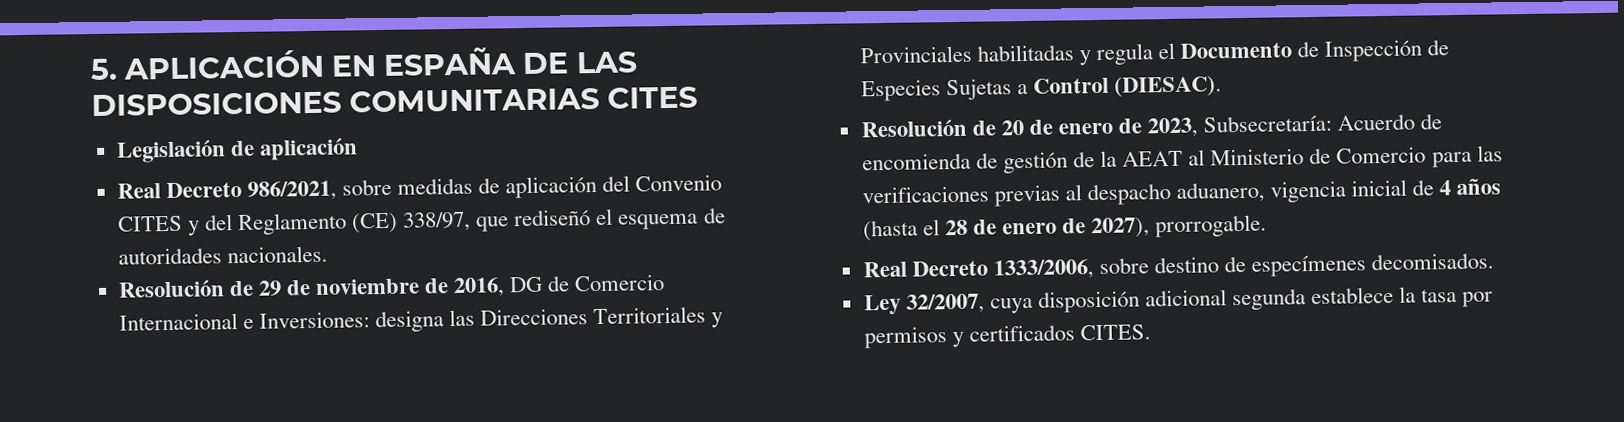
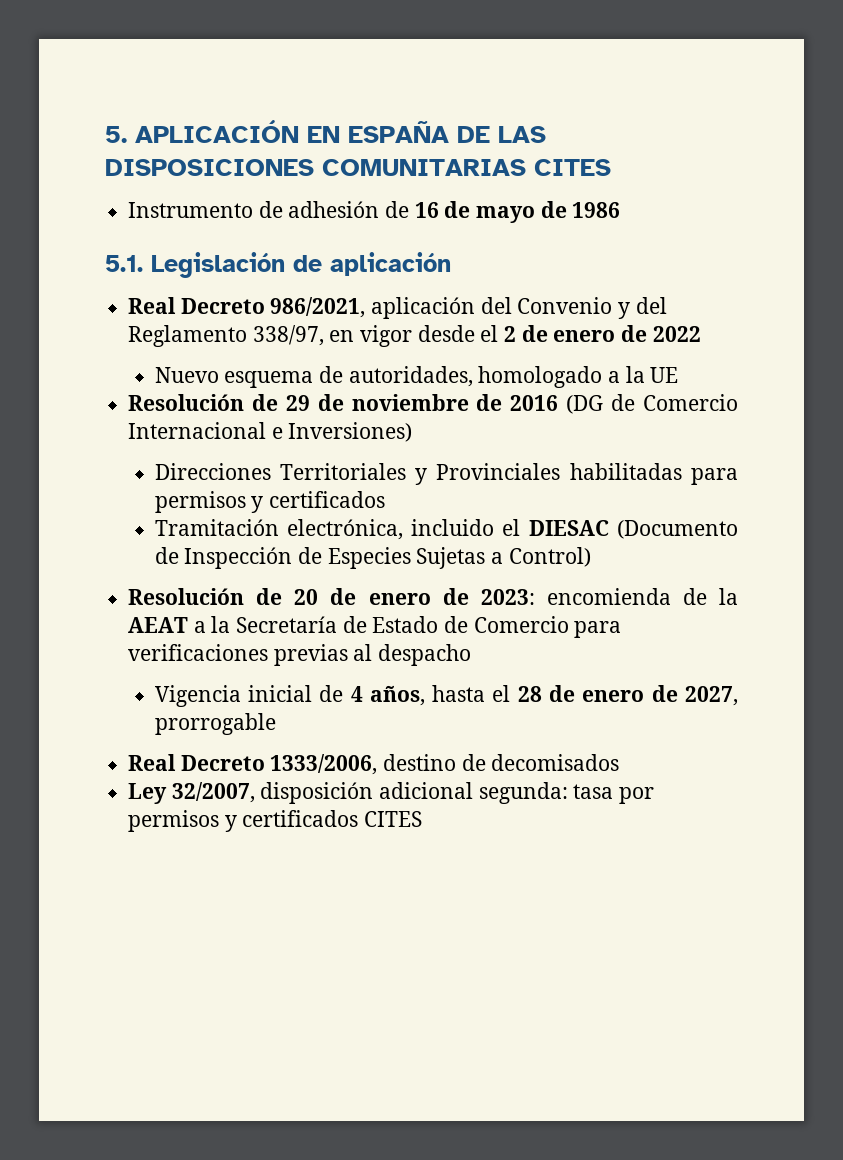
(699, 97) none -> [128,201,621,223] [105,255,143,272] Instrumento de adhesión de 16 de mayo de 1986 // 5.1.
[341,177,501,196] sobre medidas de -> (366, 307) none
[117,215,183,232] CITES -> (613, 305) none
[351,207,726,234] [117,245,328,265] (CE) 338/97, que rediseñó el esquema de autoridades nacionales. -> [252,325,701,347] [154,366,679,388] 338/97, en vigor desde el 2 de enero de 2022 // Nuevo esquema de autoridades, homologado a la UE
[453,276,544,298] 2016, DG -> [510,395,604,414] 2016 (DG
[258,309,476,333] Inversiones: designa las -> [288,422,413,442] Inversiones) //
[1078,42,1293,66] y regula el Documento -> [691,468,738,485] [154,491,385,513] [154,519,738,540] para permisos y certificados // Tramitación electrónica, incluido el DIESAC (Documento
[1032,75,1223,97] Control (DIESAC). -> [508,547,591,567] Control)
[1147,113,1443,138] [861,148,1305,174] 2023, Subsecretaría: Acuerdo de encomienda de gestión de la AEAT al Ministerio -> [480,588,739,605] [128,616,439,633] 2023: encomienda de la AEAT a la Secretaría de Estado
[1476,145,1503,162] las -> (622, 629) none
[1176,180,1347,203] aduanero, vigencia -> [154,685,241,707] // Vigencia
[1456,178,1502,195] [862,219,918,242] años (hasta -> [369,685,486,706] años, hasta
[1091,214,1268,239] 2027), prorrogable. -> [684,686,738,706] [154,713,276,735] 2027, prorrogable
[1098,257,1149,275] sobre -> (378, 764) none
[1251,252,1495,277] especímenes decomisados. -> [491,754,620,771] decomisados
[989,297,1033,314] cuya -> (255, 792) none
[1232,286,1417,311] segunda establece la -> [478,782,568,804] segunda:
[1079,324,1151,341] CITES. -> [364,811,423,827] CITES

